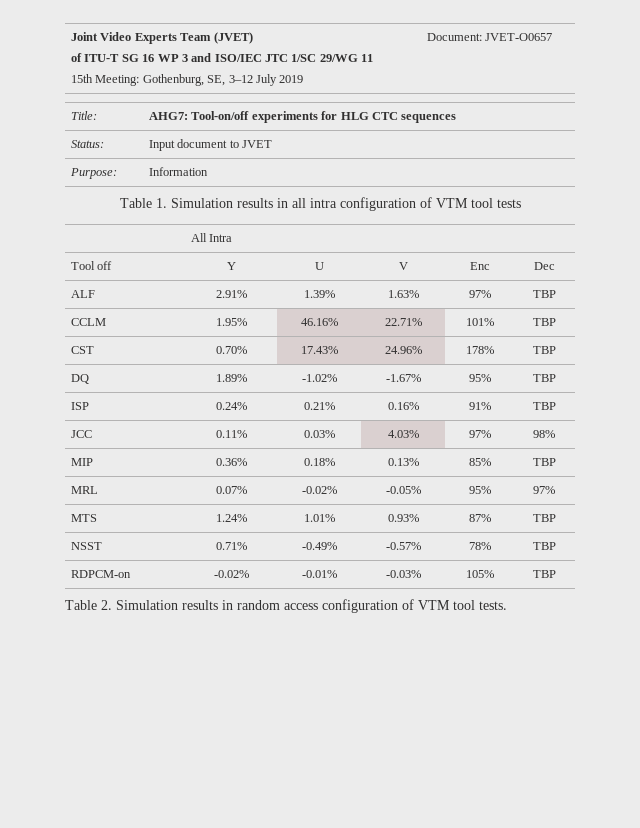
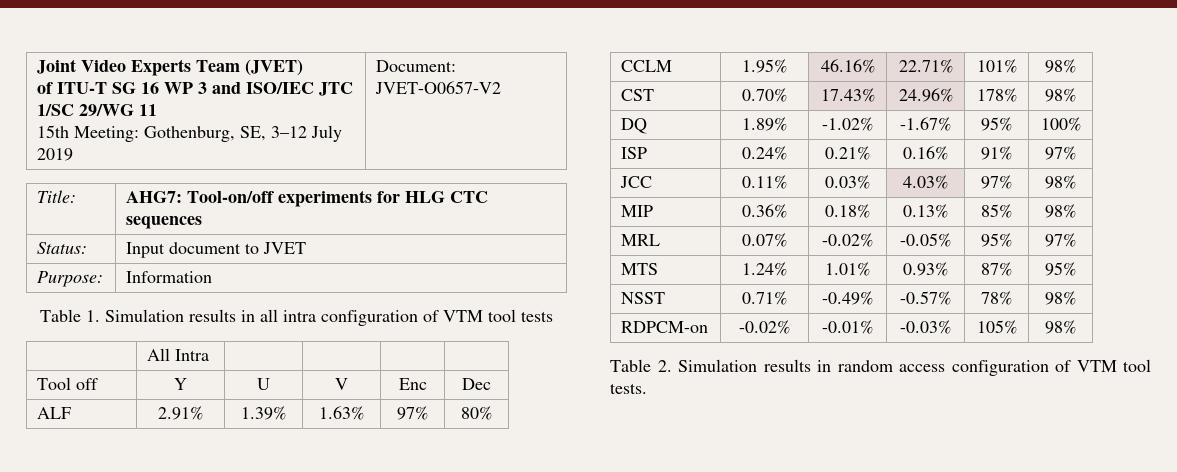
[485,33,553,41] JVET-O0657 -> [375,81,502,94] JVET-O0657-V2
[532,290,556,298] TBP -> [461,406,492,420] 80%
[532,318,556,326] TBP -> [1045,59,1076,73] 98%
[532,346,556,354] TBP -> [1045,88,1076,102] 98%
[532,374,556,382] TBP -> [1040,117,1081,131] 100%
[532,402,556,410] TBP -> [1045,146,1076,160] 97%
[532,458,556,466] TBP -> [1045,204,1076,218] 98%
[532,514,556,522] TBP -> [1045,262,1076,276] 95%
[532,542,556,550] TBP -> [1045,291,1076,305] 98%
[532,570,556,578] TBP -> [1045,320,1076,334] 98%

